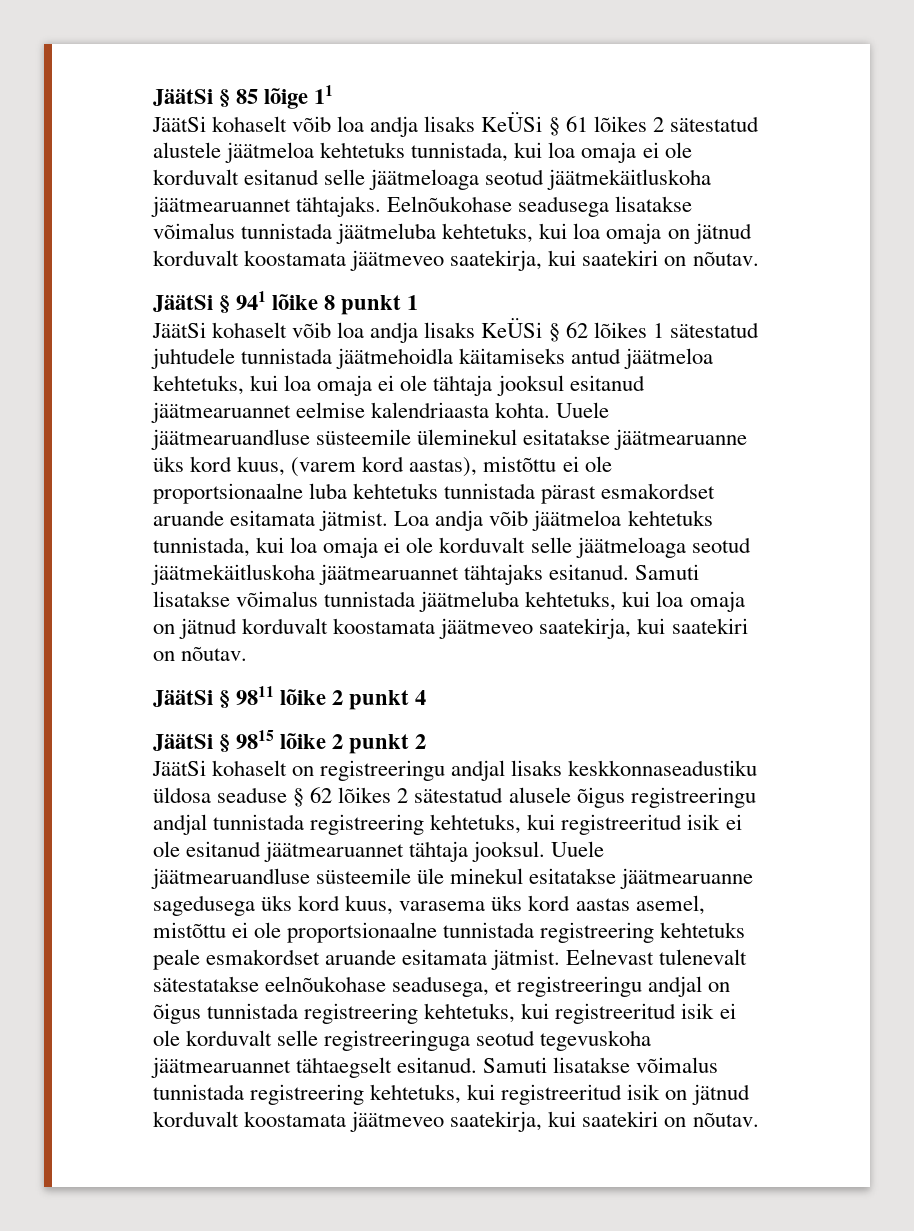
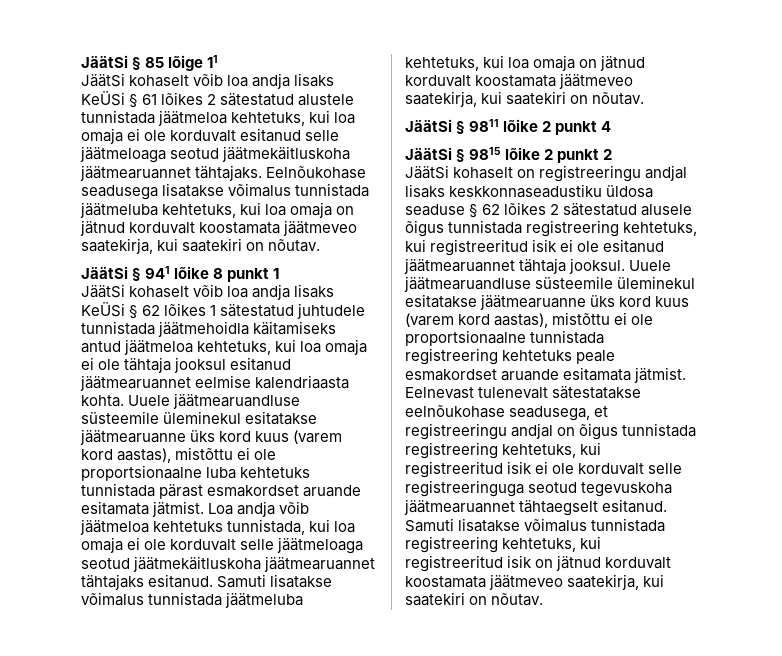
[225,142,509,163] jäätmeloa kehtetuks tunnistada, -> [81,110,306,126] tunnistada jäätmeloa kehtetuks,
[237,456,286,476] kuus, -> [255,431,290,442] kuus
[630,787,756,808] [153,814,207,835] registreeringu andjal -> (444, 228) none
[417,868,754,889] [153,895,705,916] üle minekul esitatakse jäätmearuanne sagedusega üks kord kuus, varasema üks kord aastas asemel, -> [617,276,696,289] [405,294,690,310] [405,313,549,328] üleminekul esitatakse jäätmearuanne üks kord kuus (varem kord aastas),

